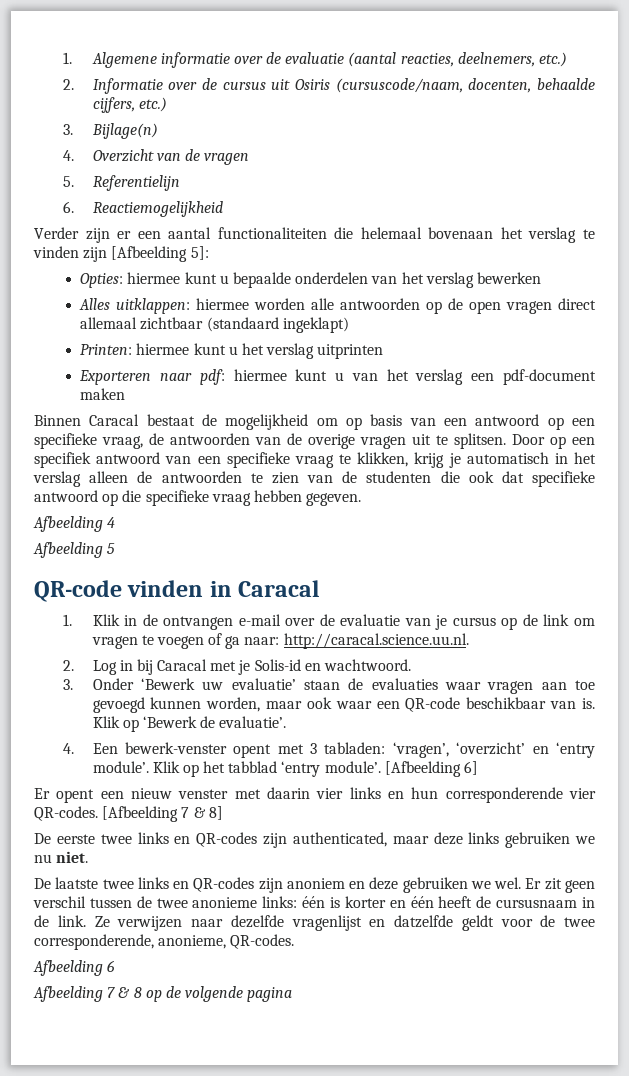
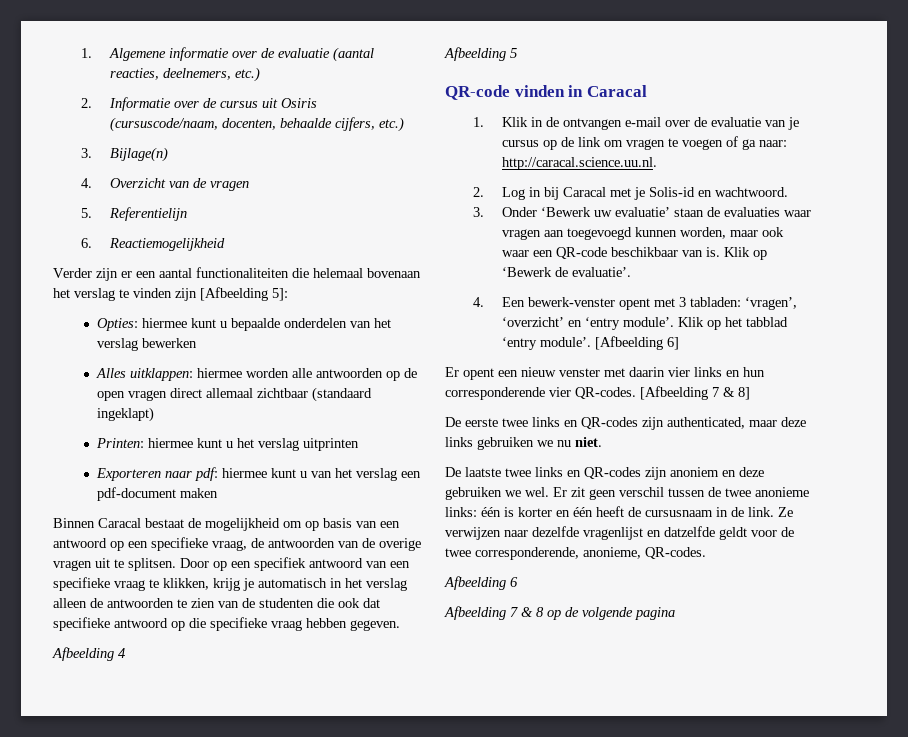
[575,680,595,690] [92,697,145,713] toe gevoegd -> [566,227,632,240] toegevoegd

